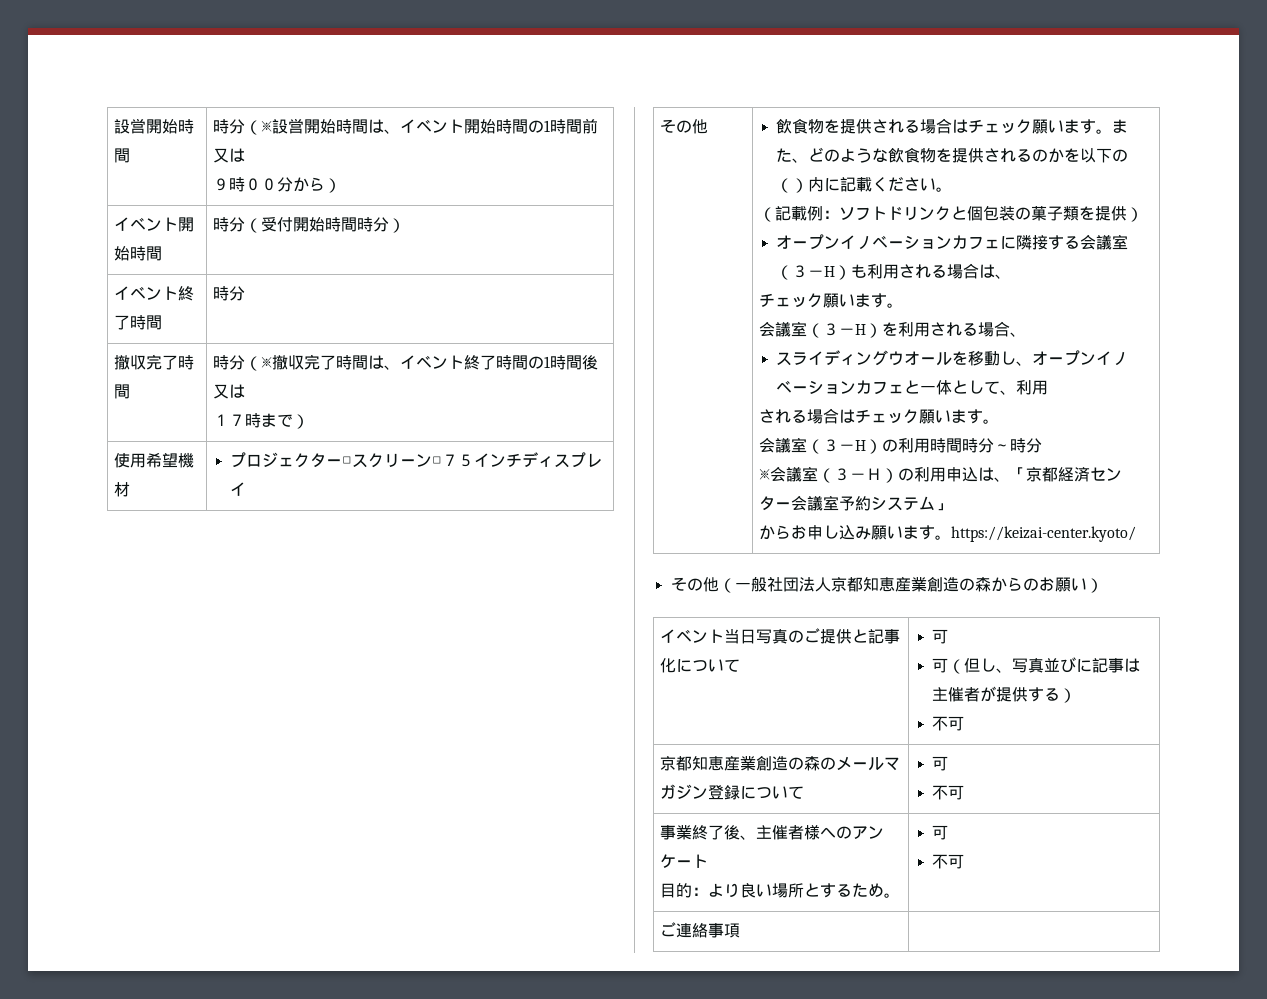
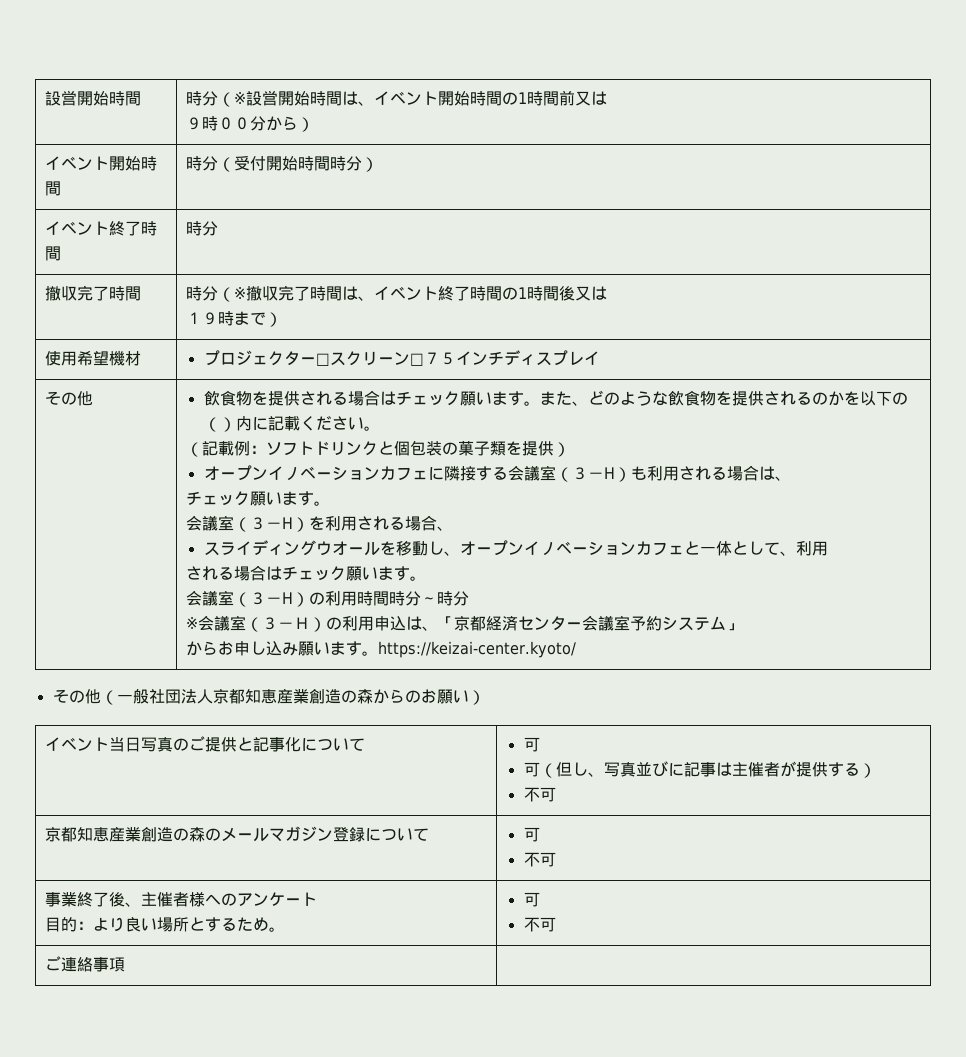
[228,414,245,426] ７ -> [202,312,219,325] ９

